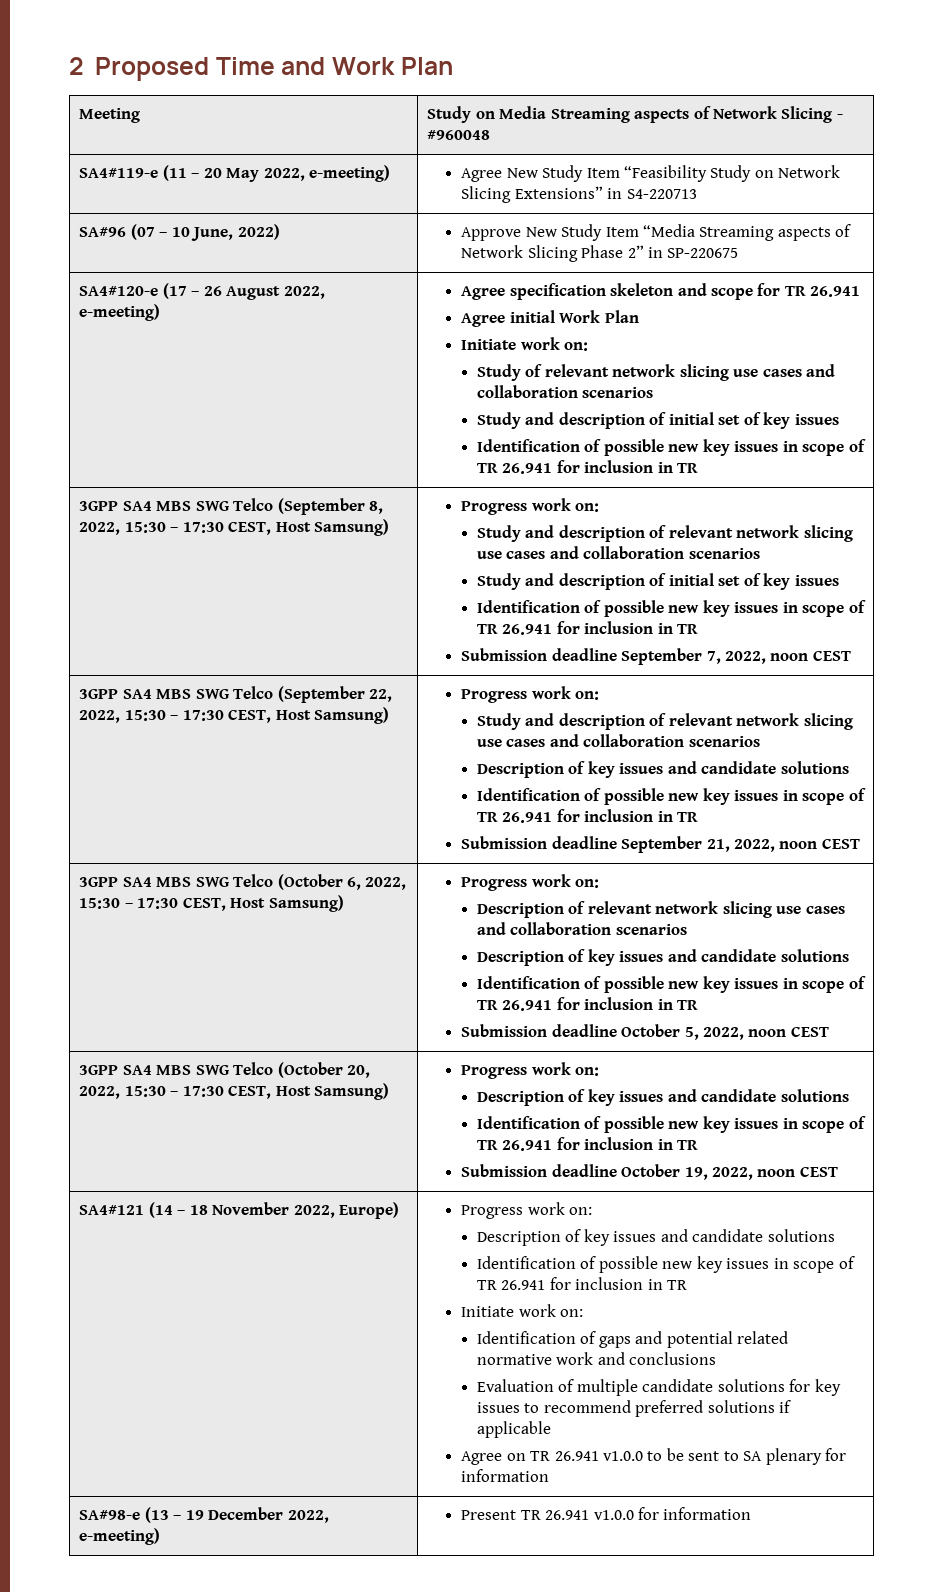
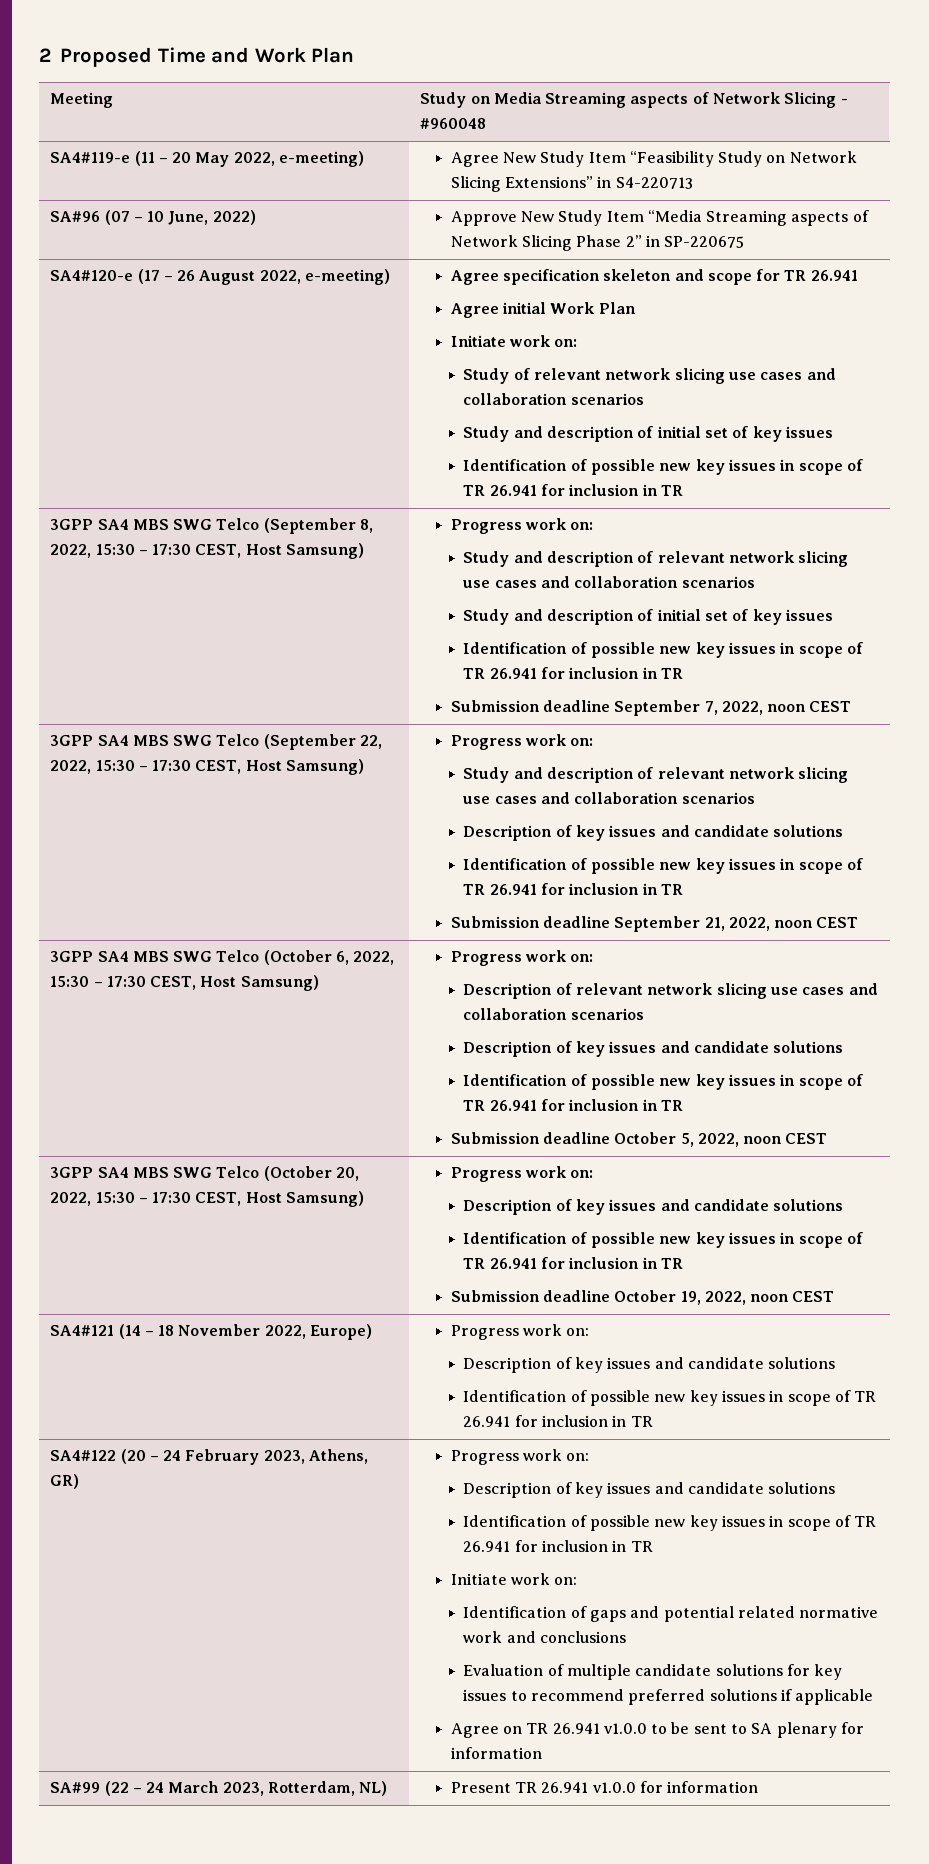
(688, 1285) none -> [50,1449,369,1465] [50,1474,80,1489] [450,1449,590,1465] [463,1482,836,1498] [463,1515,877,1531] [463,1540,653,1552] // SA4#122 (20 – 24 February 2023, Athens, GR) | Progress work on: // Description of key issues and candidate solutions // Identification of possible new key issues in scope of TR 26.941 for inclusion in TR
[79,1507,329,1523] [79,1528,161,1545] SA#98-e (13 – 19 December 2022, e-meeting) -> [50,1781,388,1796] SA#99 (22 – 24 March 2023, Rotterdam, NL)

